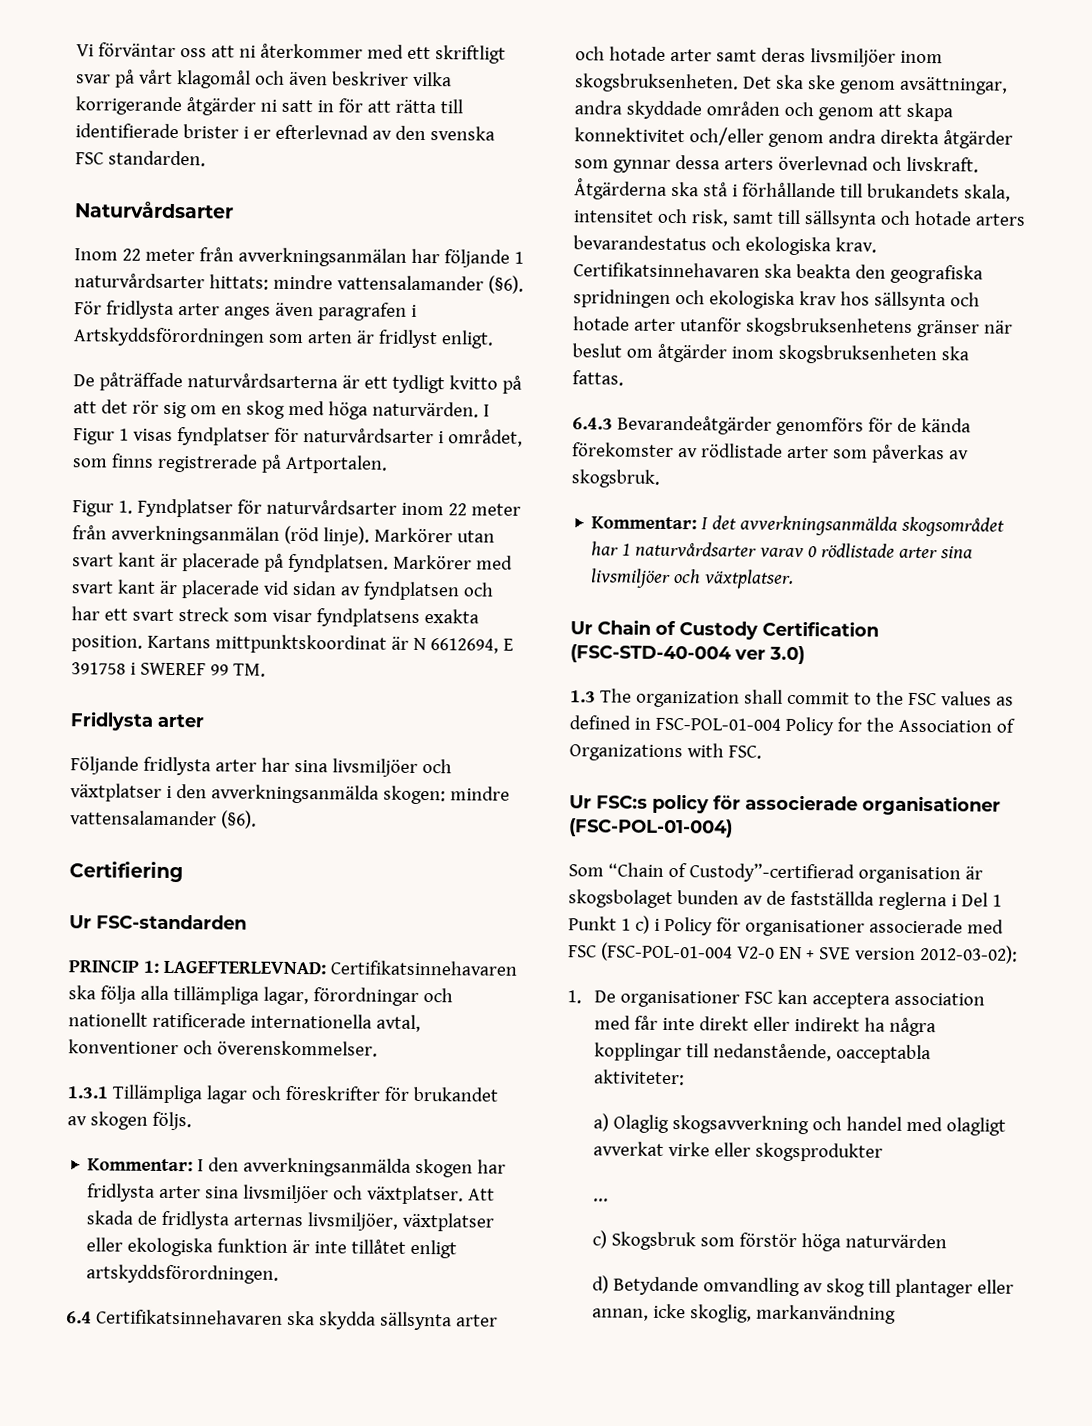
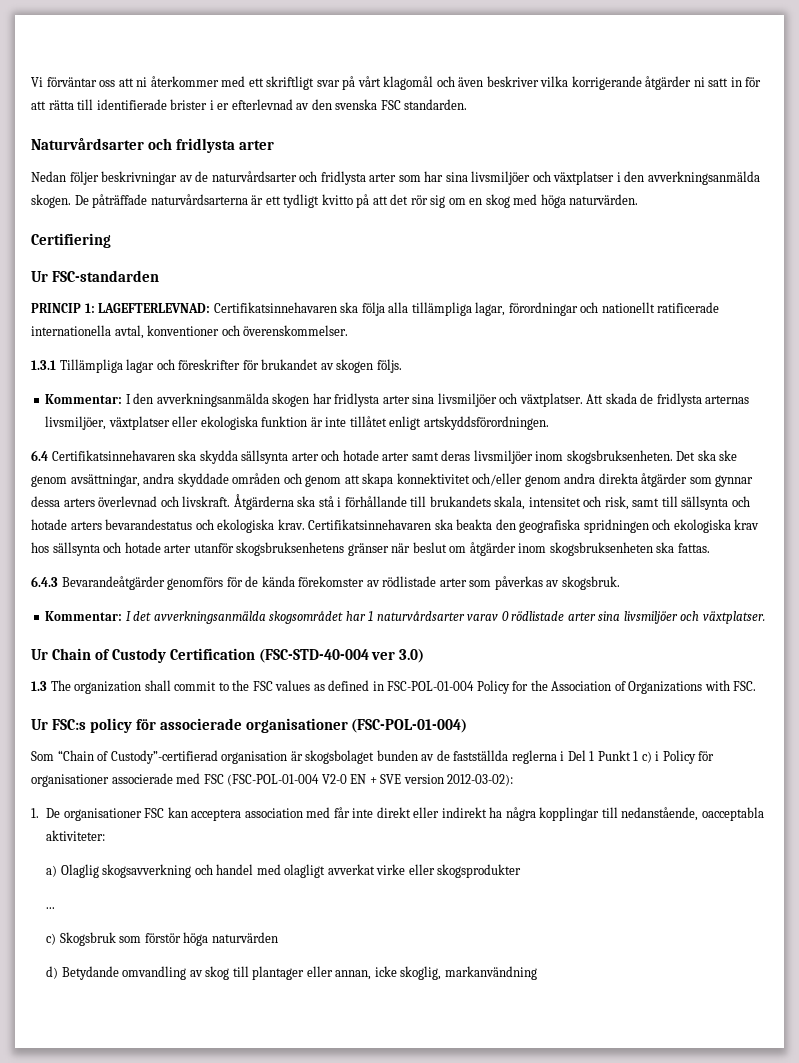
[74,247,524,268] [74,273,524,294] [74,300,417,321] [73,327,494,349] // Inom 22 meter från avverkningsanmälan har följande 1 naturvårdsarter hittats: mindre vattensalamander (§6). För fridlysta arter anges även paragrafen i Artskyddsförordningen som arten är fridlyst enligt. // -> [148,138,275,153] [31,171,760,185] [31,194,71,208] och fridlysta arter // Nedan följer beskrivningar av de naturvårdsarter och fridlysta arter som har sina livsmiljöer och växtplatser i den avverkningsanmälda skogen.
[482,404,490,417] [73,427,523,447] [72,453,388,474] [72,498,521,518] [72,525,495,546] [72,552,513,573] [71,579,494,601] [71,606,479,627] [71,634,514,654] [71,662,266,677] [70,711,204,731] [70,756,452,777] [70,783,510,805] [70,810,257,829] I Figur 1 visas fyndplatser för naturvårdsarter i området, som finns registrerade på Artportalen. // Figur 1. Fyndplatser för naturvårdsarter inom 22 meter från avverkningsanmälan (röd linje). Markörer utan svart kant är placerade på fyndplatsen. Markörer med svart kant är placerade vid sidan av fyndplatsen och har ett svart streck som visar fyndplatsens exakta position. Kartans mittpunktskoordinat är N 6612694, E 391758 i SWEREF 99 TM. // Fridlysta arter // Följande fridlysta arter har sina livsmiljöer och växtplatser i den avverkningsanmälda skogen: mindre vattensalamander (§6). -> (639, 199) none

